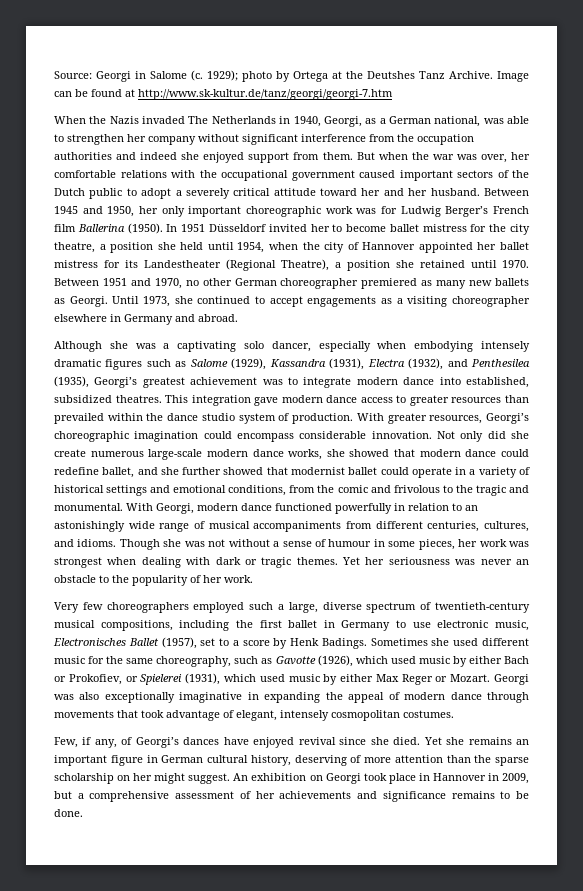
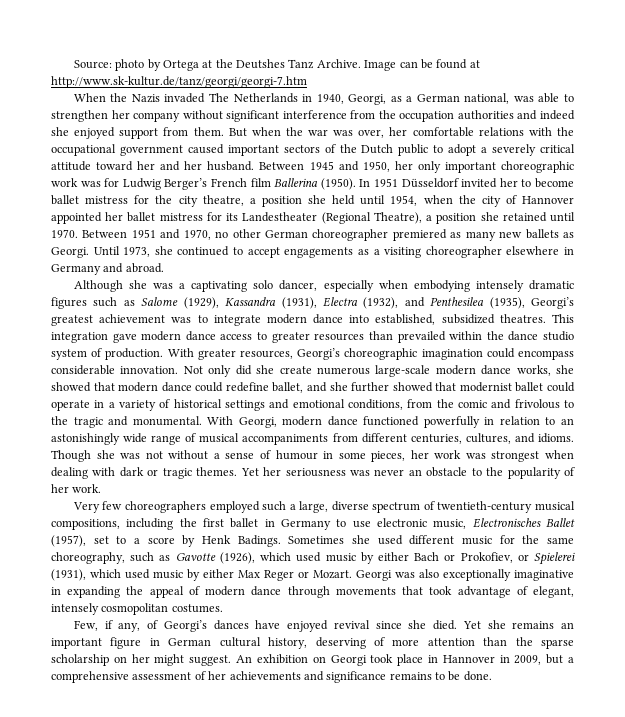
[96,70,238,82] Georgi in Salome (c. 1929); -> (112, 64) none

